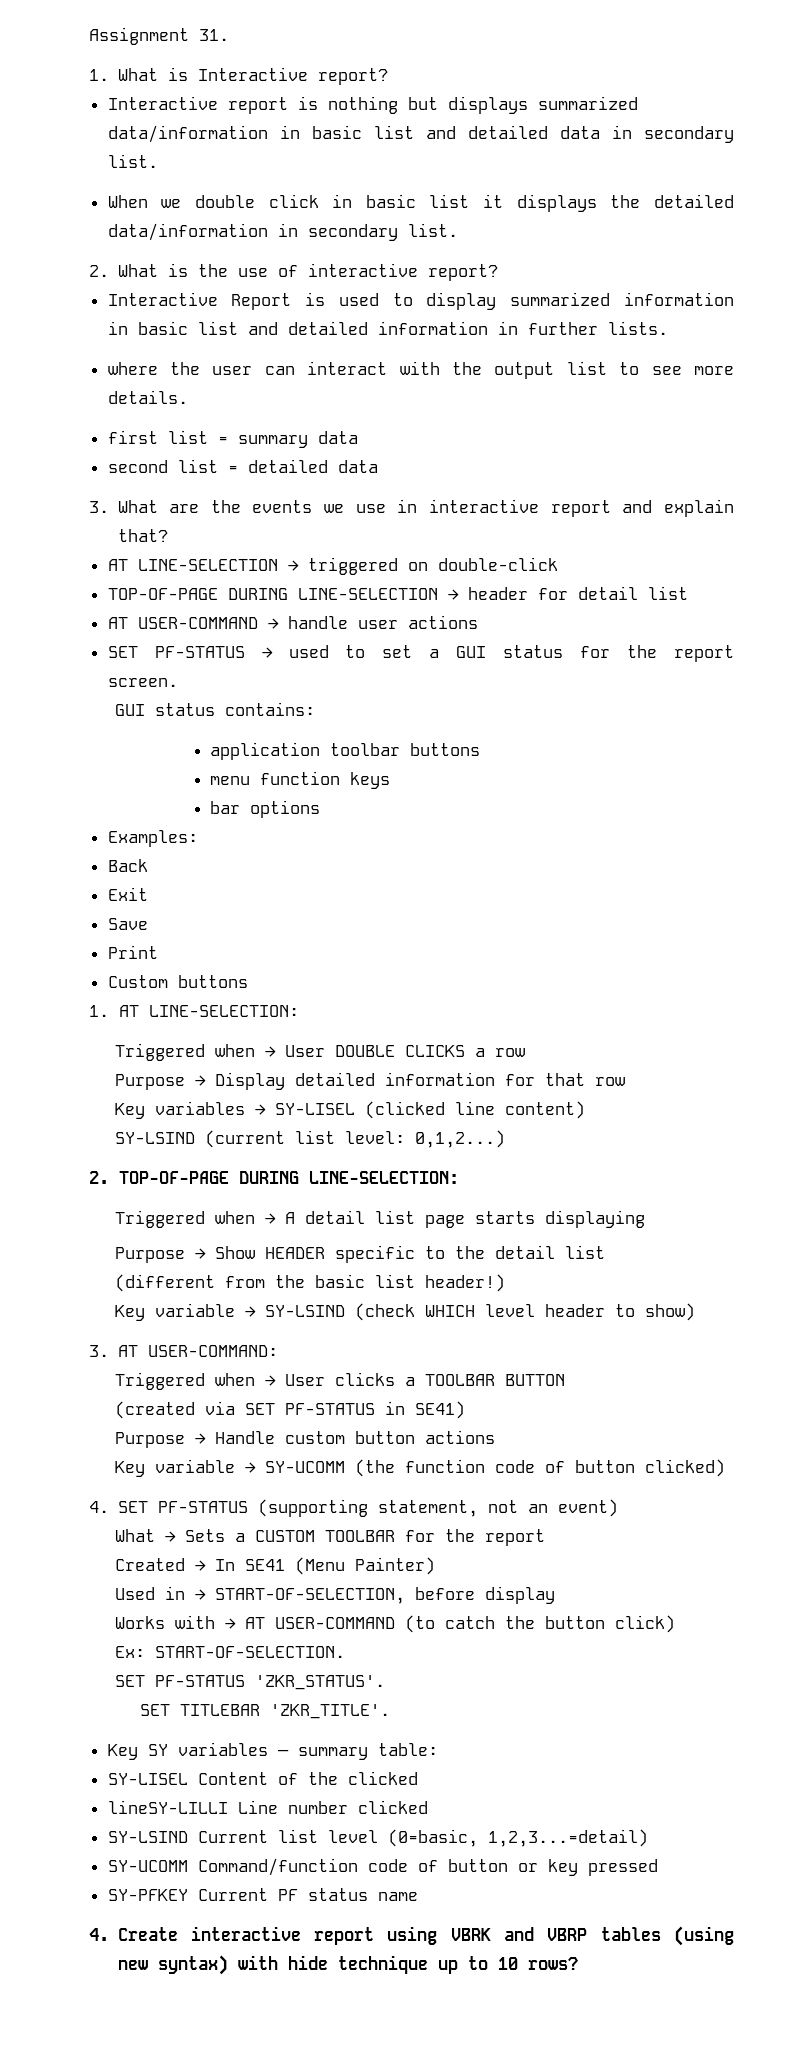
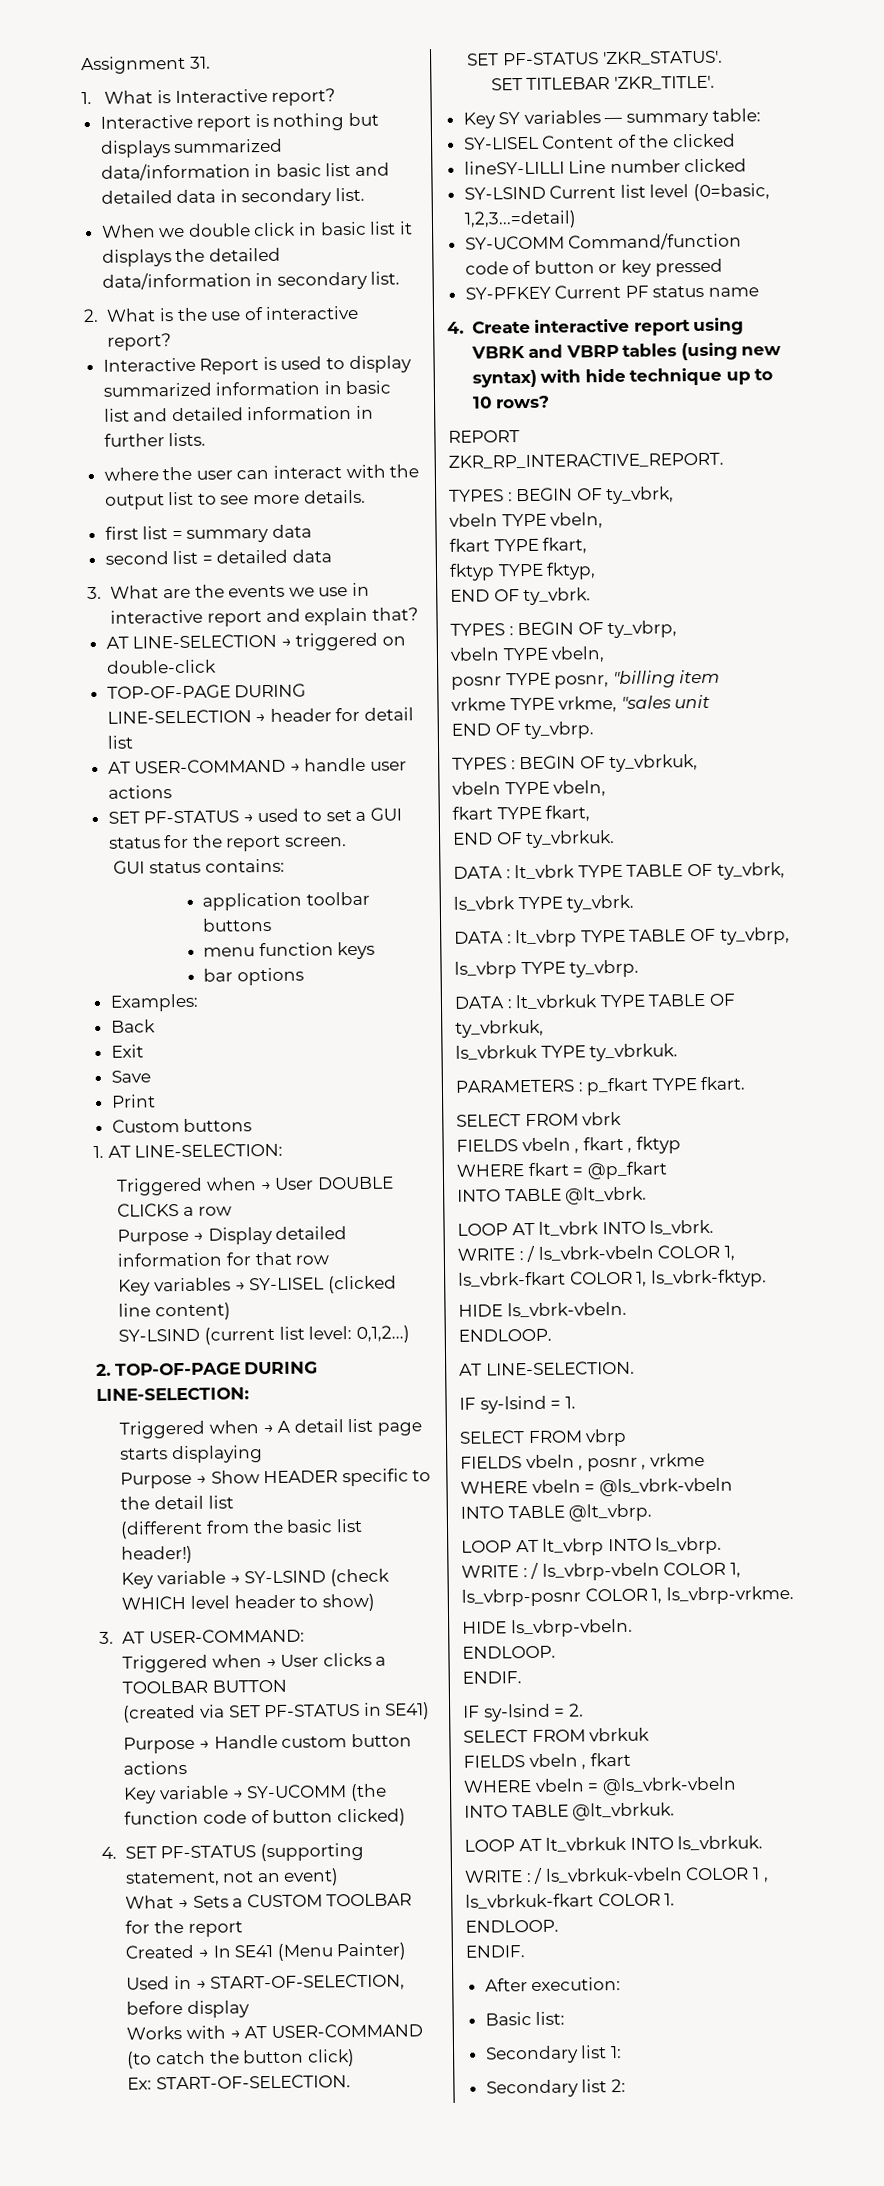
(578, 1964) none -> [448,430,520,443] [448,451,724,469] [449,486,675,505] [449,512,604,529] [449,537,588,554] [449,562,597,581] [450,587,592,606] [450,620,678,639] [450,646,606,663] [451,669,721,690] [451,694,711,713] [451,721,595,740] [452,754,699,773] [452,780,607,797] [452,805,591,822] [453,829,616,849] [453,862,785,880] [453,894,635,913] [454,926,790,948] [454,959,640,979] [454,993,736,1010] [455,1019,544,1038] [455,1043,679,1062] [455,1076,746,1096] [456,1111,623,1127] [456,1136,681,1154] [456,1161,667,1180] [457,1186,648,1205] [457,1219,715,1236] [457,1244,735,1263] [458,1269,767,1288] [458,1301,627,1318] [458,1328,552,1342] [459,1360,635,1376] [459,1395,576,1414] [459,1428,628,1447] [460,1453,705,1472] [460,1477,733,1497] [460,1503,653,1522] [461,1536,723,1556] [461,1561,741,1581] [461,1585,794,1607] [462,1618,633,1638] [462,1645,556,1659] [462,1671,522,1684] [463,1703,584,1722] [463,1727,651,1743] [463,1752,631,1770] [463,1776,737,1796] [464,1802,676,1821] [464,1835,764,1852] [464,1866,769,1884] [465,1892,676,1909] [465,1919,559,1933] [465,1945,525,1958] [484,1976,622,1992] [484,2011,566,2026] [484,2045,622,2064] [485,2078,626,2098] // REPORT ZKR_RP_INTERACTIVE_REPORT. // TYPES : BEGIN OF ty_vbrk, // vbeln TYPE vbeln, // fkart TYPE fkart, // fktyp TYPE fktyp, // END OF ty_vbrk. // TYPES : BEGIN OF ty_vbrp, // vbeln TYPE vbeln, // posnr TYPE posnr, "billing item // vrkme TYPE vrkme, "sales unit // END OF ty_vbrp. // TYPES : BEGIN OF ty_vbrkuk, // vbeln TYPE vbeln, // fkart TYPE fkart, // END OF ty_vbrkuk. // DATA : lt_vbrk TYPE TABLE OF ty_vbrk, // ls_vbrk TYPE ty_vbrk. // DATA : lt_vbrp TYPE TABLE OF ty_vbrp, // ls_vbrp TYPE ty_vbrp. // DATA : lt_vbrkuk TYPE TABLE OF ty_vbrkuk, // ls_vbrkuk TYPE ty_vbrkuk. // PARAMETERS : p_fkart TYPE fkart. // SELECT FROM vbrk // FIELDS vbeln , fkart , fktyp // WHERE fkart = @p_fkart // INTO TABLE @lt_vbrk. // LOOP AT lt_vbrk INTO ls_vbrk. // WRITE : / ls_vbrk-vbeln COLOR 1, ls_vbrk-fkart COLOR 1, ls_vbrk-fktyp. // HIDE ls_vbrk-vbeln. // ENDLOOP. // AT LINE-SELECTION. // IF sy-lsind = 1. // SELECT FROM vbrp // FIELDS vbeln , posnr , vrkme // WHERE vbeln = @ls_vbrk-vbeln // INTO TABLE @lt_vbrp. // LOOP AT lt_vbrp INTO ls_vbrp. // WRITE : / ls_vbrp-vbeln COLOR 1, ls_vbrp-posnr COLOR 1, ls_vbrp-vrkme. // HIDE ls_vbrp-vbeln. // ENDLOOP. // ENDIF. // IF sy-lsind = 2. // SELECT FROM vbrkuk // FIELDS vbeln , fkart // WHERE vbeln = @ls_vbrk-vbeln // INTO TABLE @lt_vbrkuk. // LOOP AT lt_vbrkuk INTO ls_vbrkuk. // WRITE : / ls_vbrkuk-vbeln COLOR 1 , ls_vbrkuk-fkart COLOR 1. // ENDLOOP. // ENDIF. // After execution: // Basic list: // Secondary list 1: // Secondary list 2:

